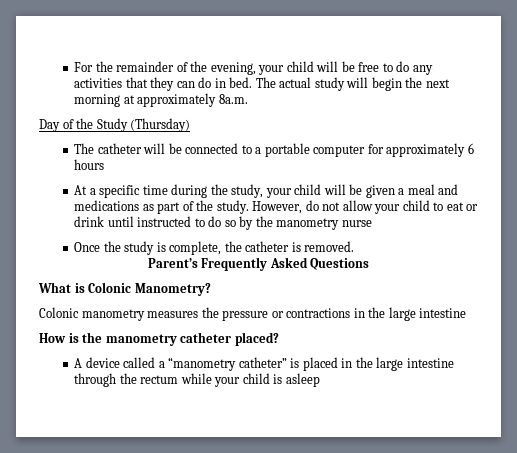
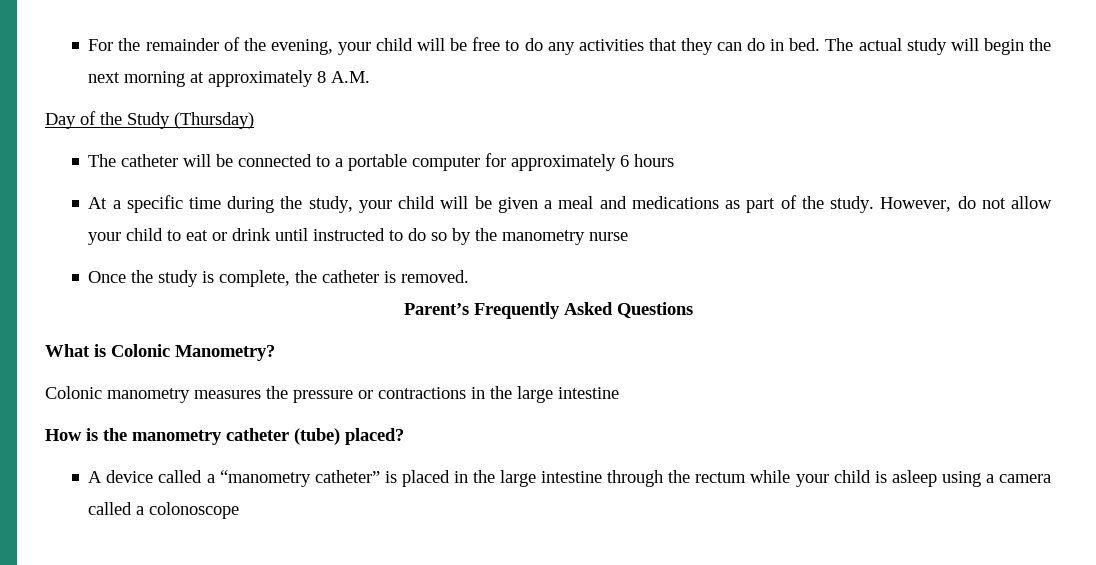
[218,94,248,104] 8a.m. -> [317,71,371,83] 8 A.M.
(232, 337) none -> [294,428,340,445] (tube)
(320, 380) none -> [941,471,1052,487] [88,502,240,519] using a camera called a colonoscope

